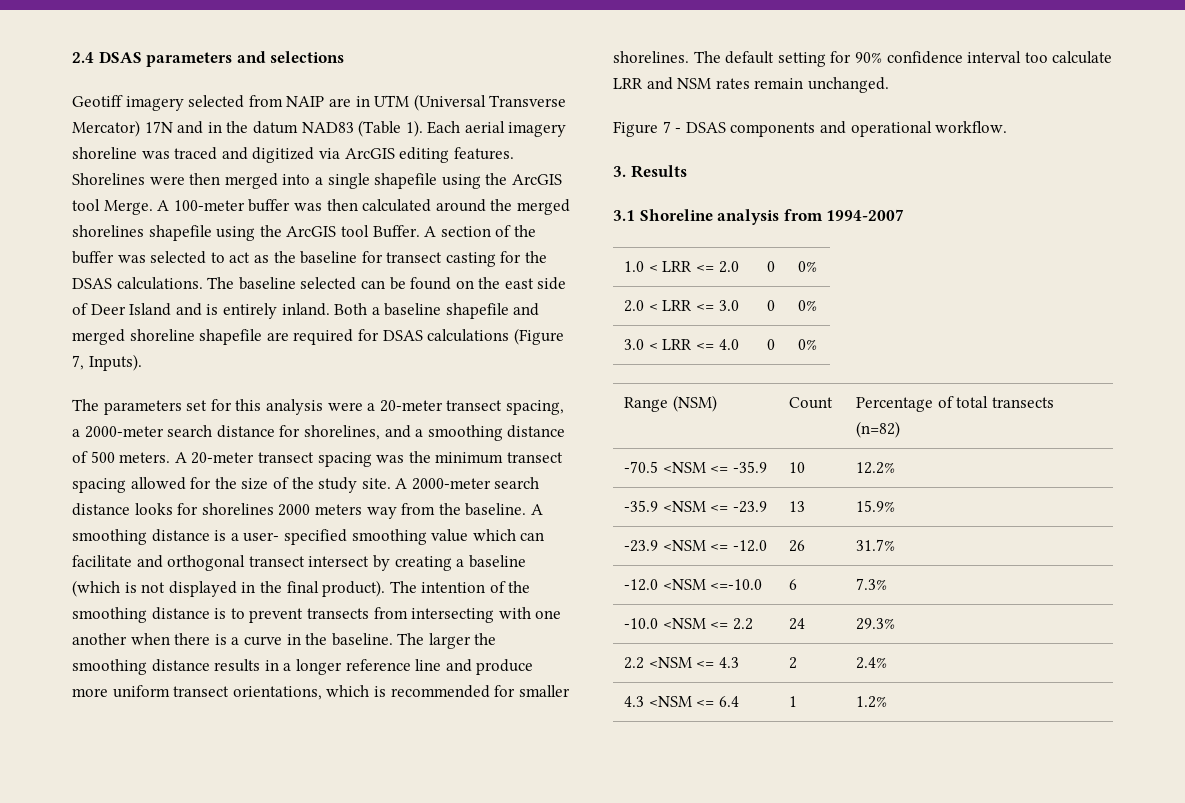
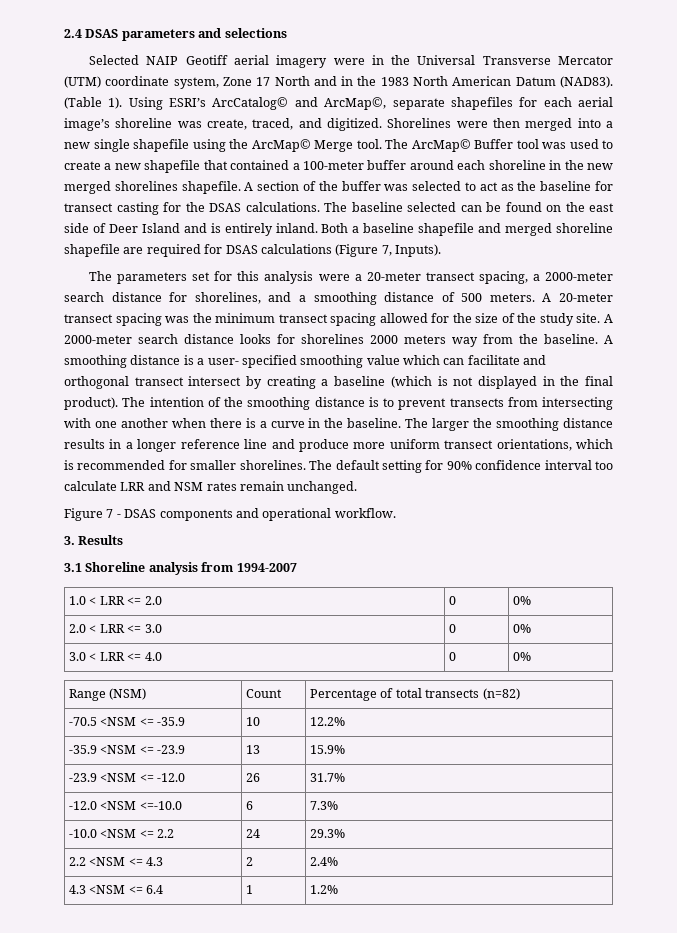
[72,94,567,111] [72,120,567,137] [72,147,514,163] Geotiff imagery selected from NAIP are in UTM (Universal Transverse Mercator) 17N and in the datum NAD83 (Table 1). Each aerial imagery shoreline was traced and digitized via ArcGIS editing features. -> [89,55,614,68] [64,76,614,89] [64,97,613,110] [64,118,383,131] Selected NAIP Geotiff aerial imagery were in the Universal Transverse Mercator (UTM) coordinate system, Zone 17 North and in the 1983 North American Datum (NAD83). (Table 1). Using ESRI’s ArcCatalog© and ArcMap©, separate shapefiles for each aerial image’s shoreline was create, traced, and digitized.
(323, 181) none -> [64,142,90,149] new
[511,174,562,185] [72,199,570,215] [72,225,420,241] ArcGIS tool Merge. A 100-meter buffer was then calculated around the merged shorelines shapefile using the ArcGIS tool Buffer. -> [251,139,613,152] [64,160,614,173] [64,181,241,194] ArcMap© Merge tool. The ArcMap© Buffer tool was used to create a new shapefile that contained a 100-meter buffer around each shoreline in the new merged shorelines shapefile.

